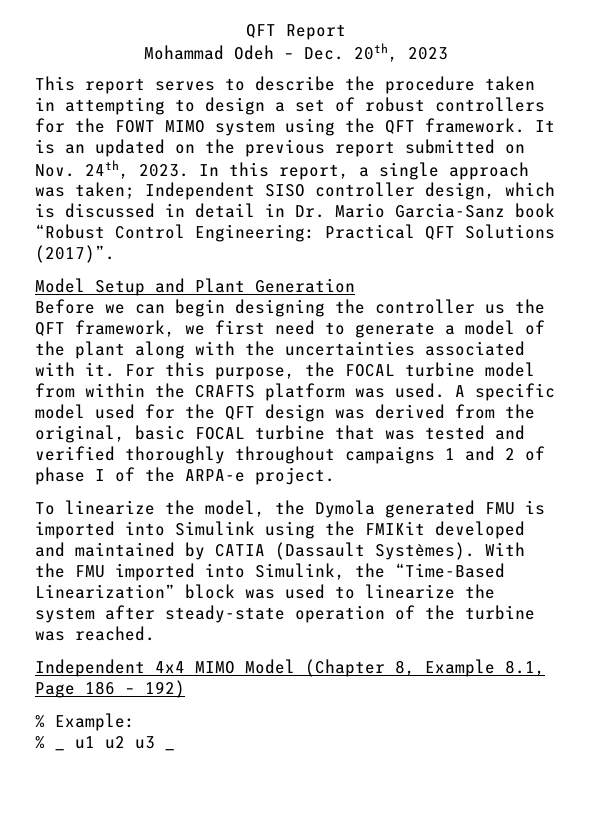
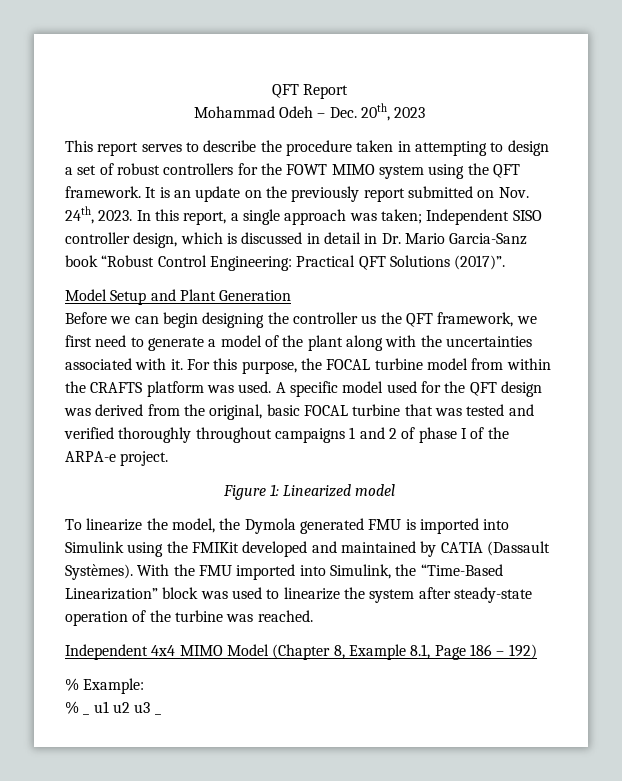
[95,139,165,157] updated -> [195,186,241,202] update
[245,139,325,157] previous -> [291,186,360,202] previously
(335, 476) none -> [222,484,396,500] // Figure 1: Linearized model

